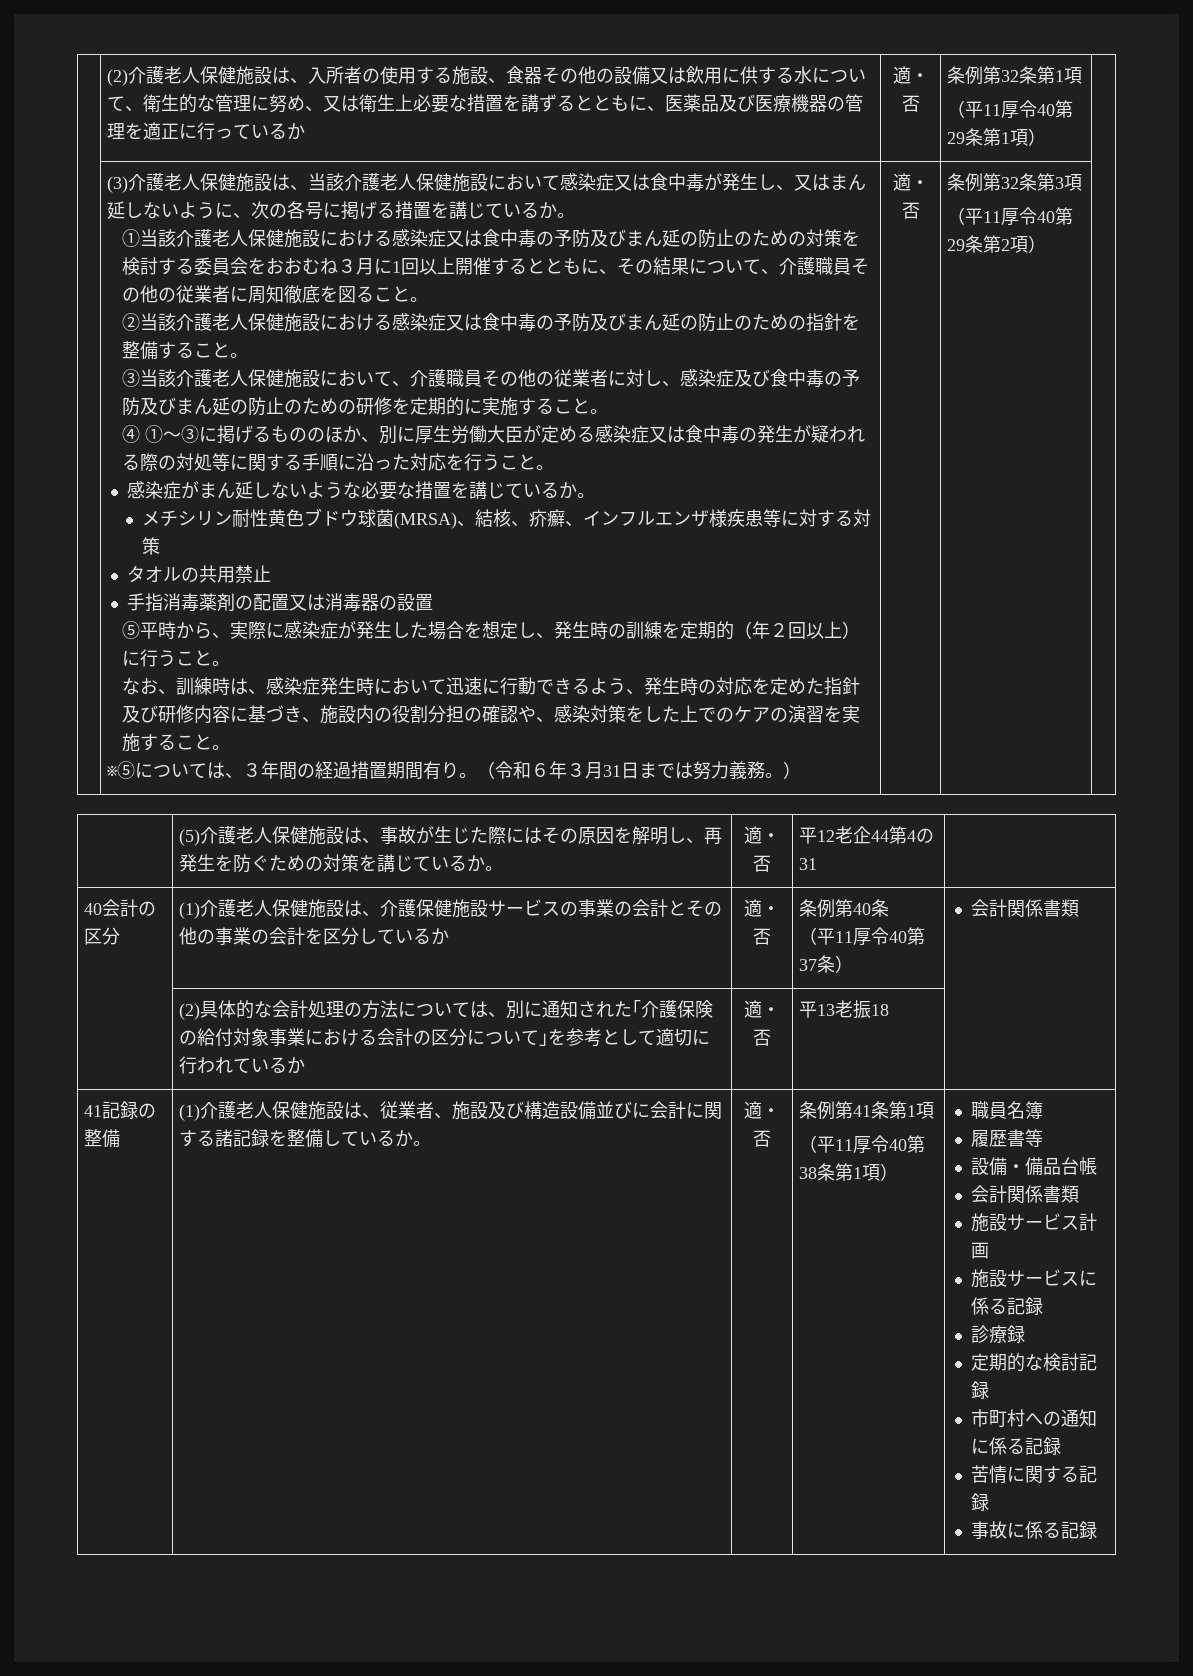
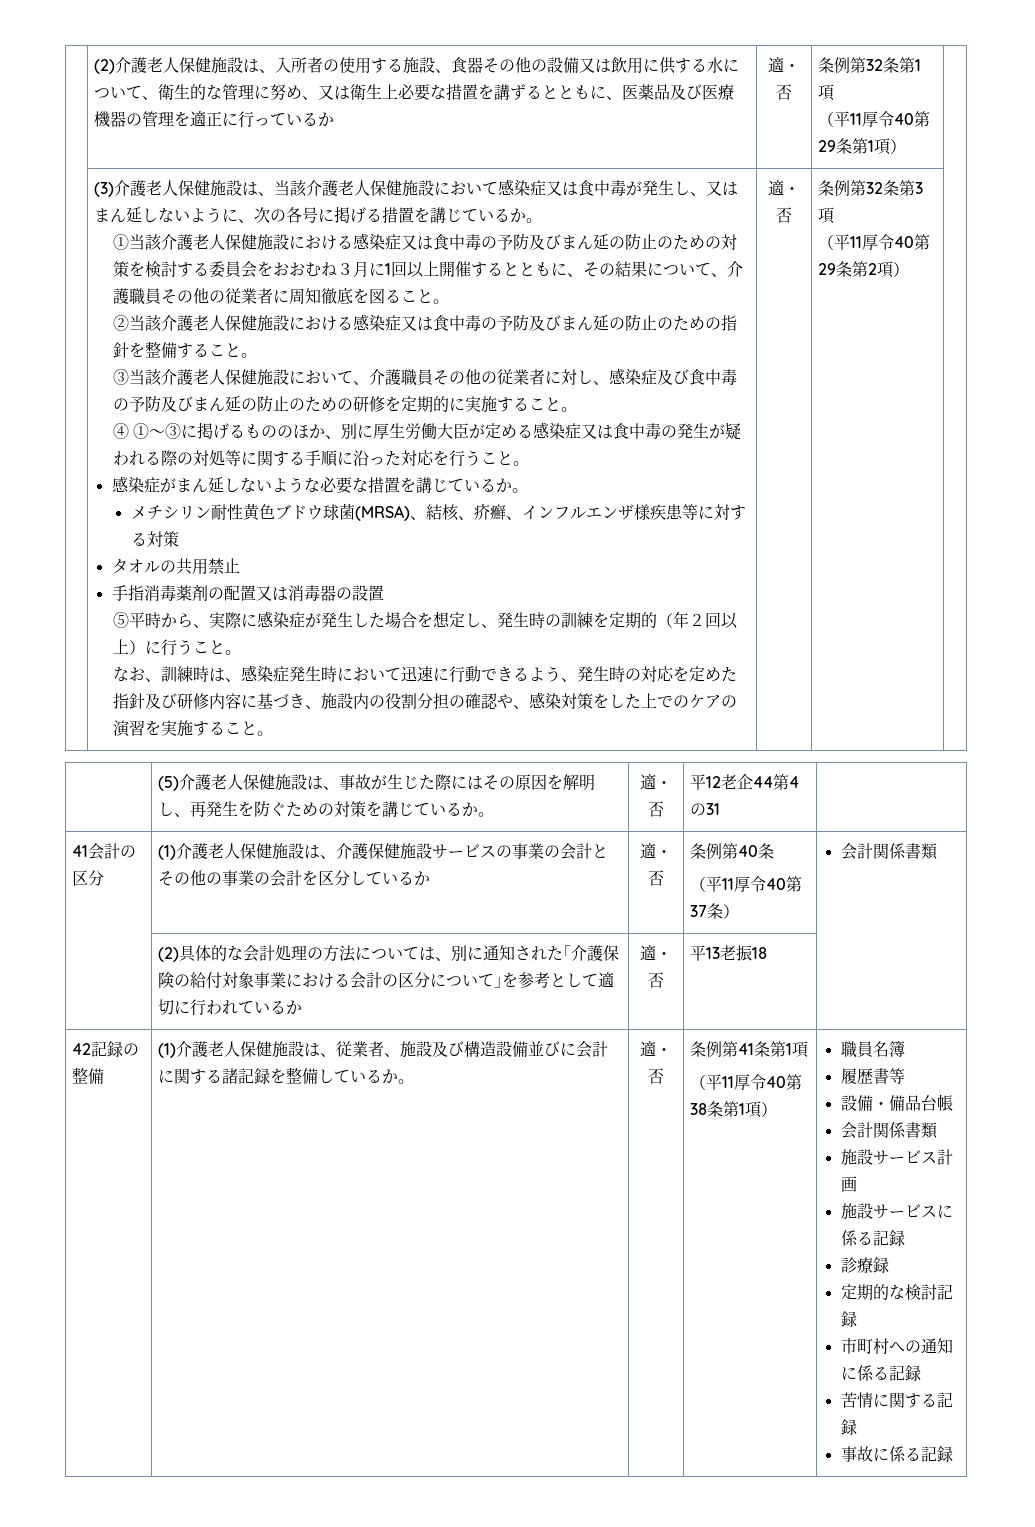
[107,761,802,780] // ※⑤については、３年間の経過措置期間有り。（令和６年３月31日までは努力義務。） -> (273, 733) none
[84,903,103,915] 40 -> [72,845,89,857] 41
[84,1105,103,1117] 41 -> [72,1043,92,1055] 42

